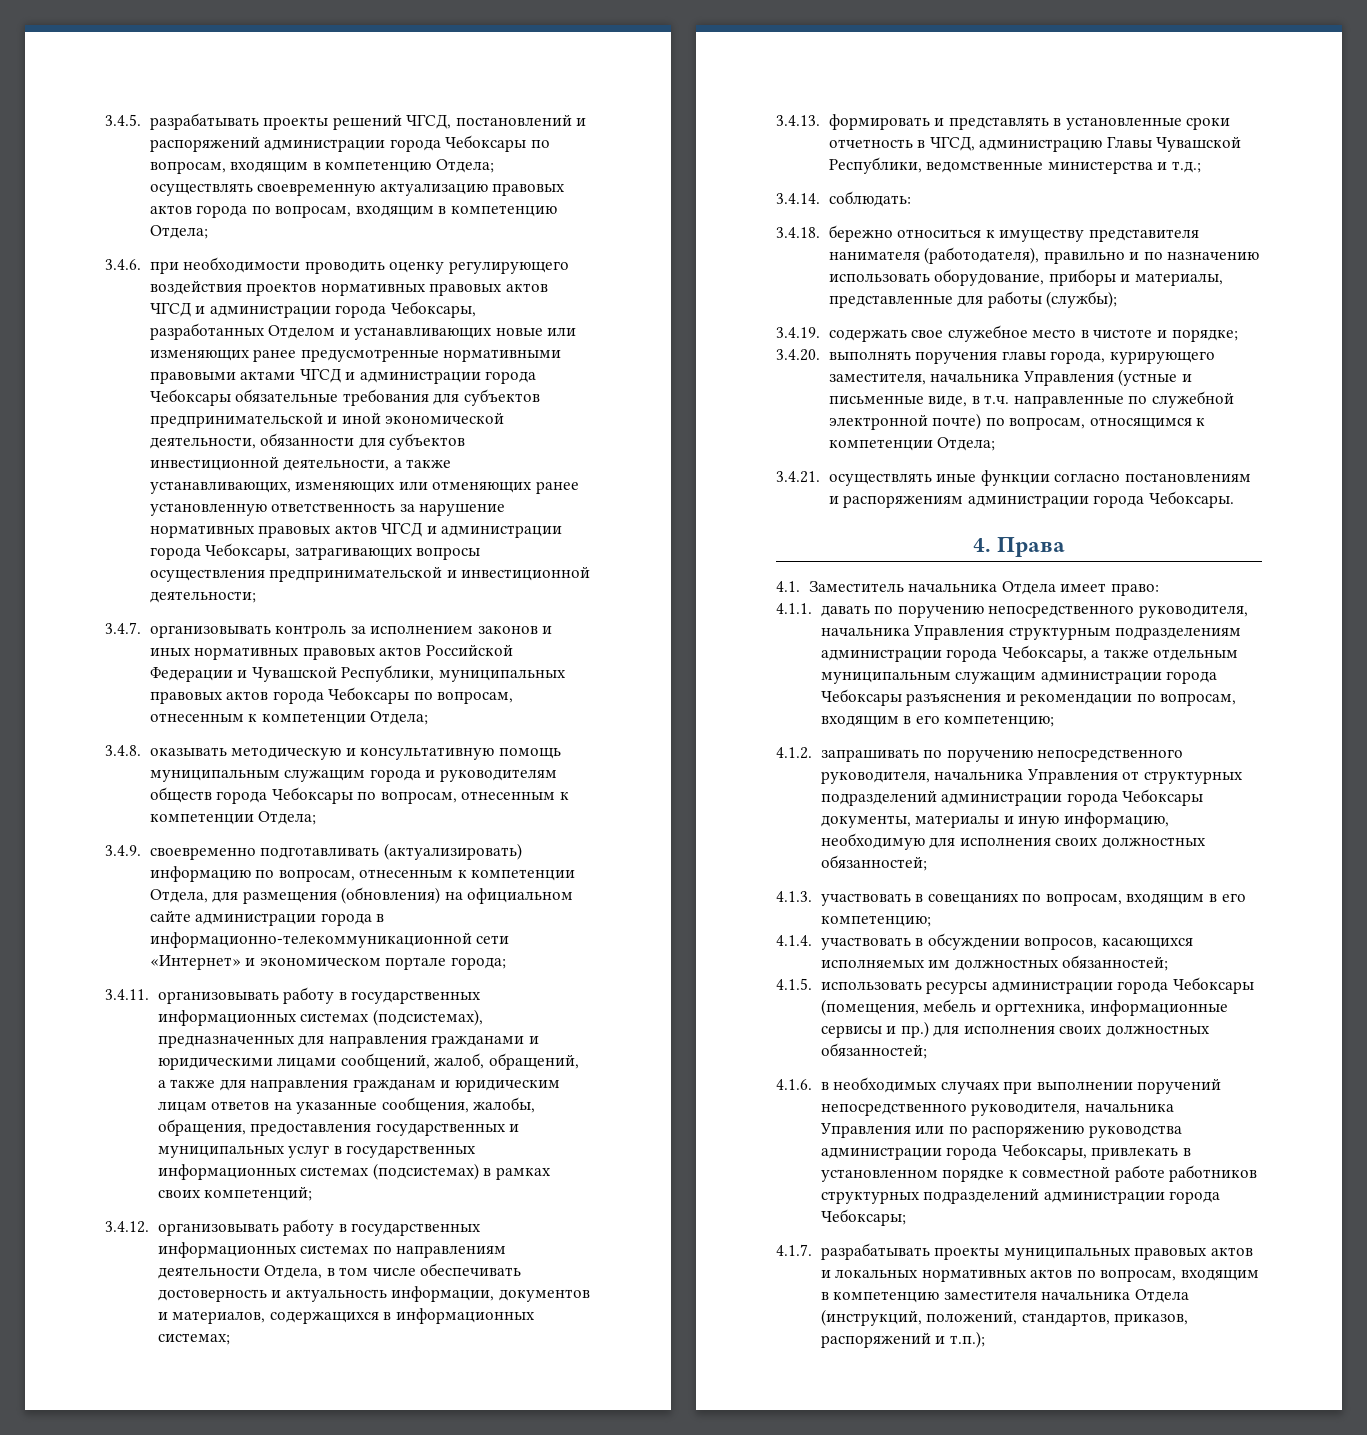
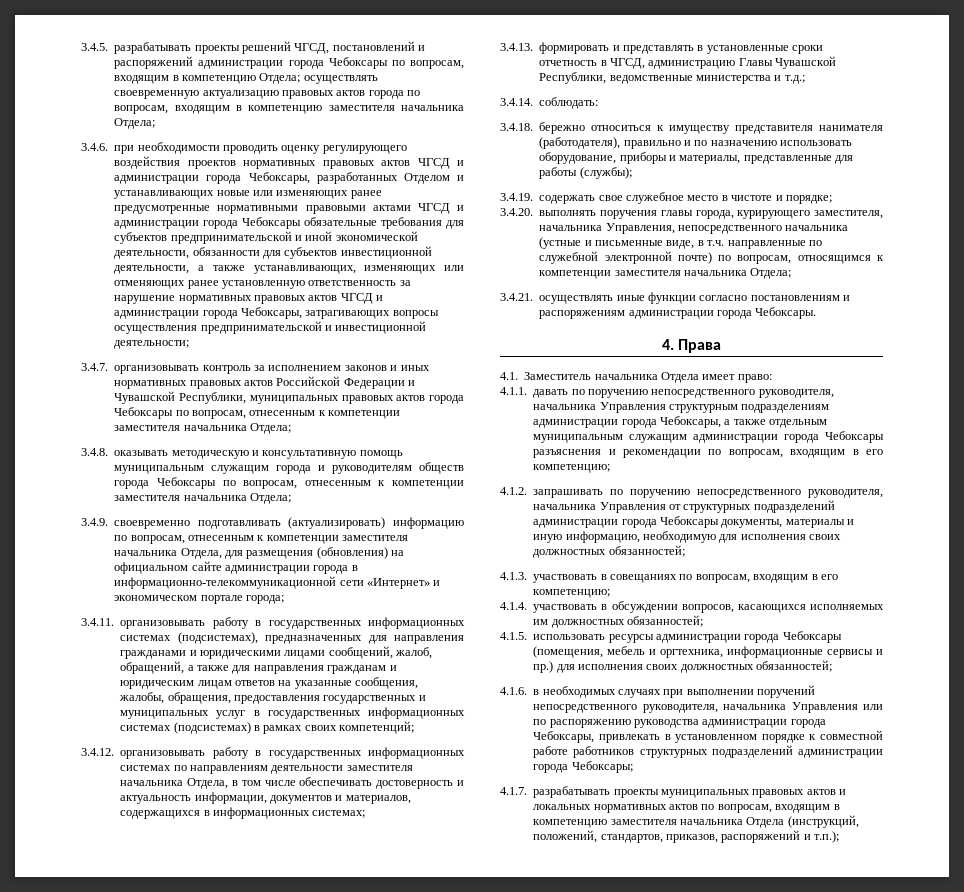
(558, 211) none -> [328,105,464,111] заместителя начальника
(366, 719) none -> [114,425,247,431] заместителя начальника
(254, 819) none -> [114,495,247,501] заместителя начальника
(576, 875) none -> [342,535,409,541] [114,550,178,556] заместителя начальника
(260, 1273) none -> [346,765,413,771] [120,780,184,786] заместителя начальника
[1022,371,1114,386] Управления -> [605,223,849,234] Управления, непосредственного начальника
(933, 445) none -> [614,270,747,276] заместителя начальника

